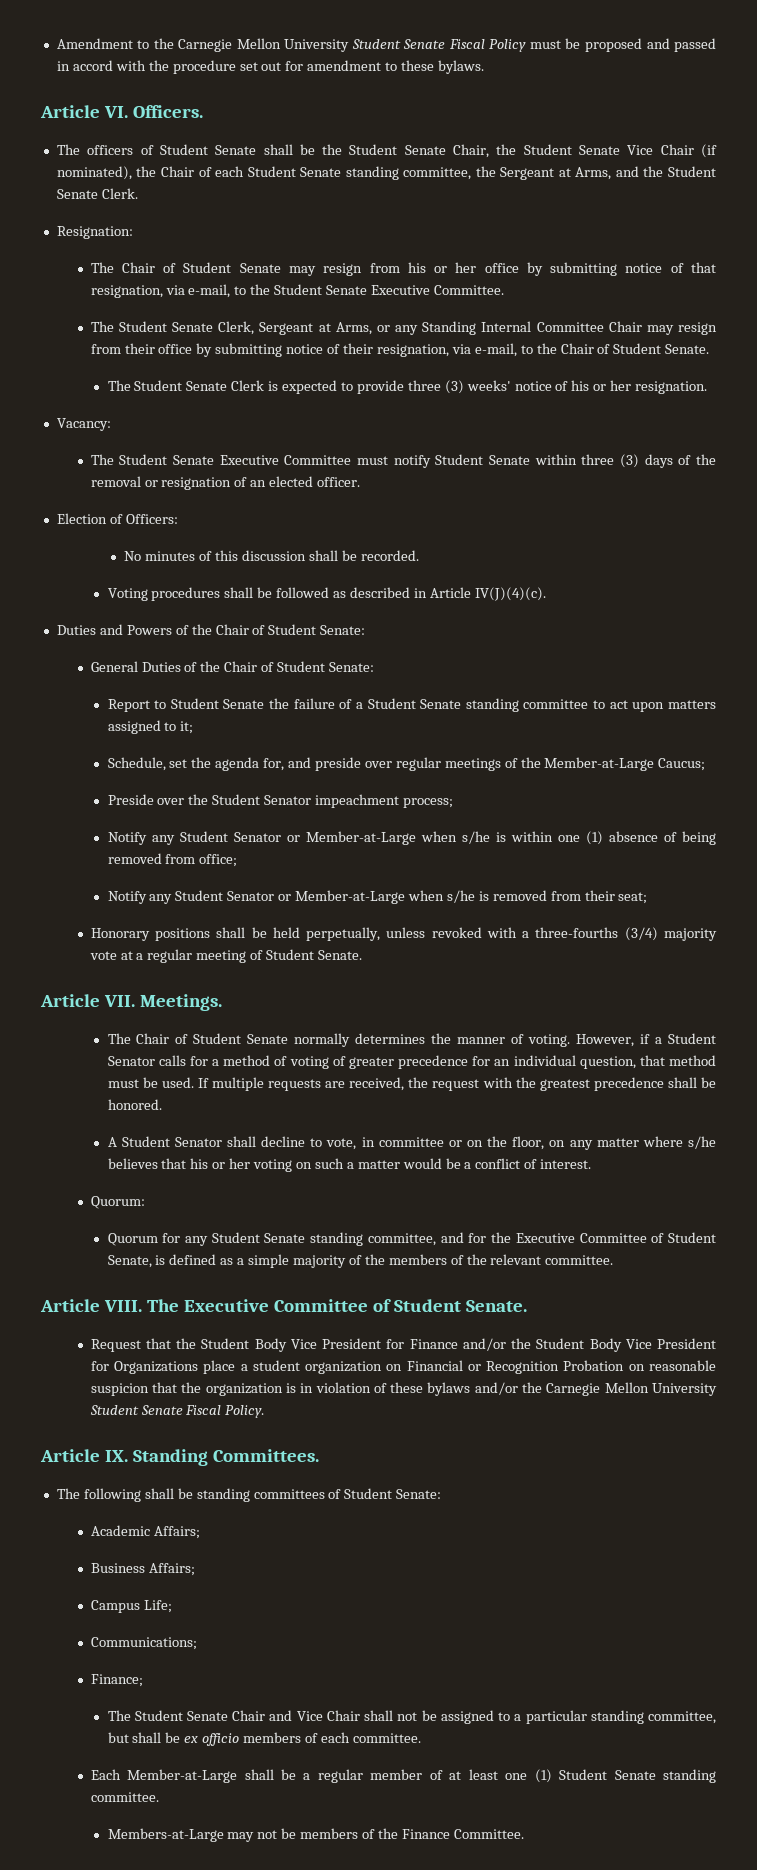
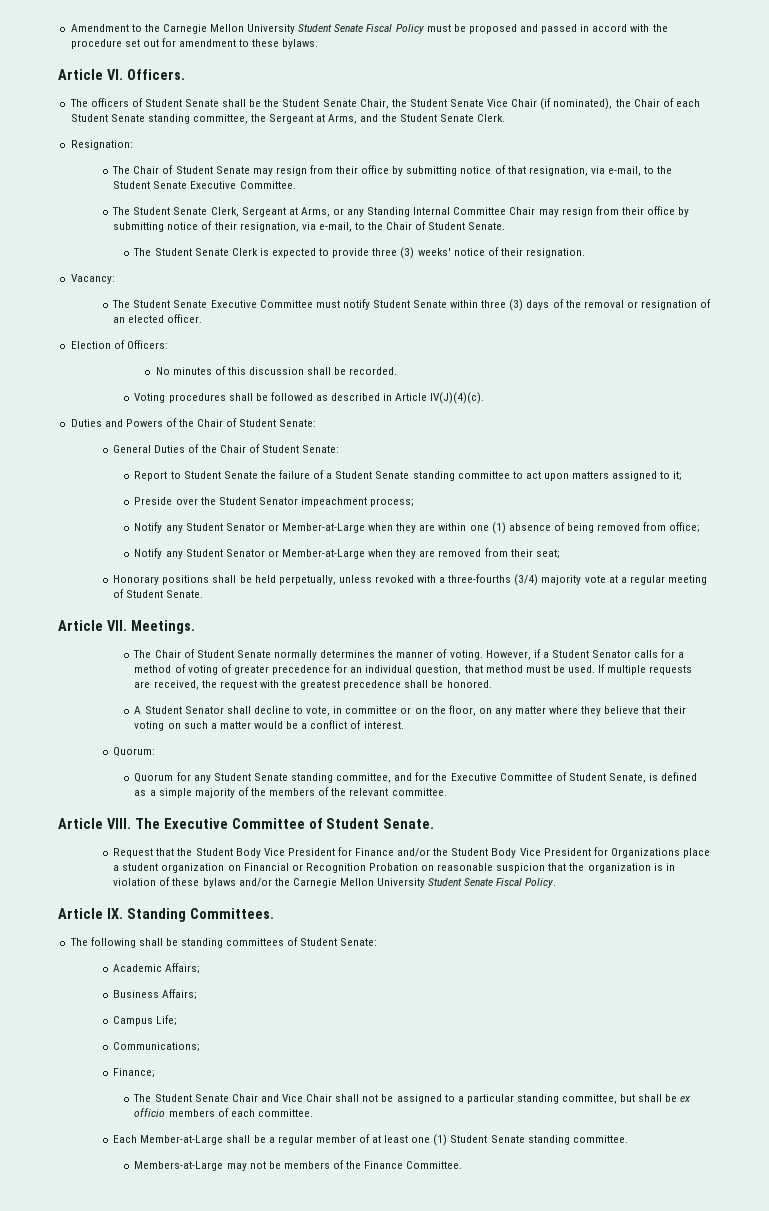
[407,262,477,273] his or her -> [336,166,359,174] their
[571,380,632,391] his or her -> [500,248,523,256] their
[107,757,706,771] // Schedule, set the agenda for, and preside over regular meetings of the Member-at-Large Caucus; -> (683, 476) none
[461,831,506,844] s/he is -> [396,523,436,533] they are
[446,890,489,903] s/he is -> [396,549,436,559] they are
[688,1136,716,1149] [107,1158,251,1169] s/he believes that his or her -> [581,706,686,716] they believe that their

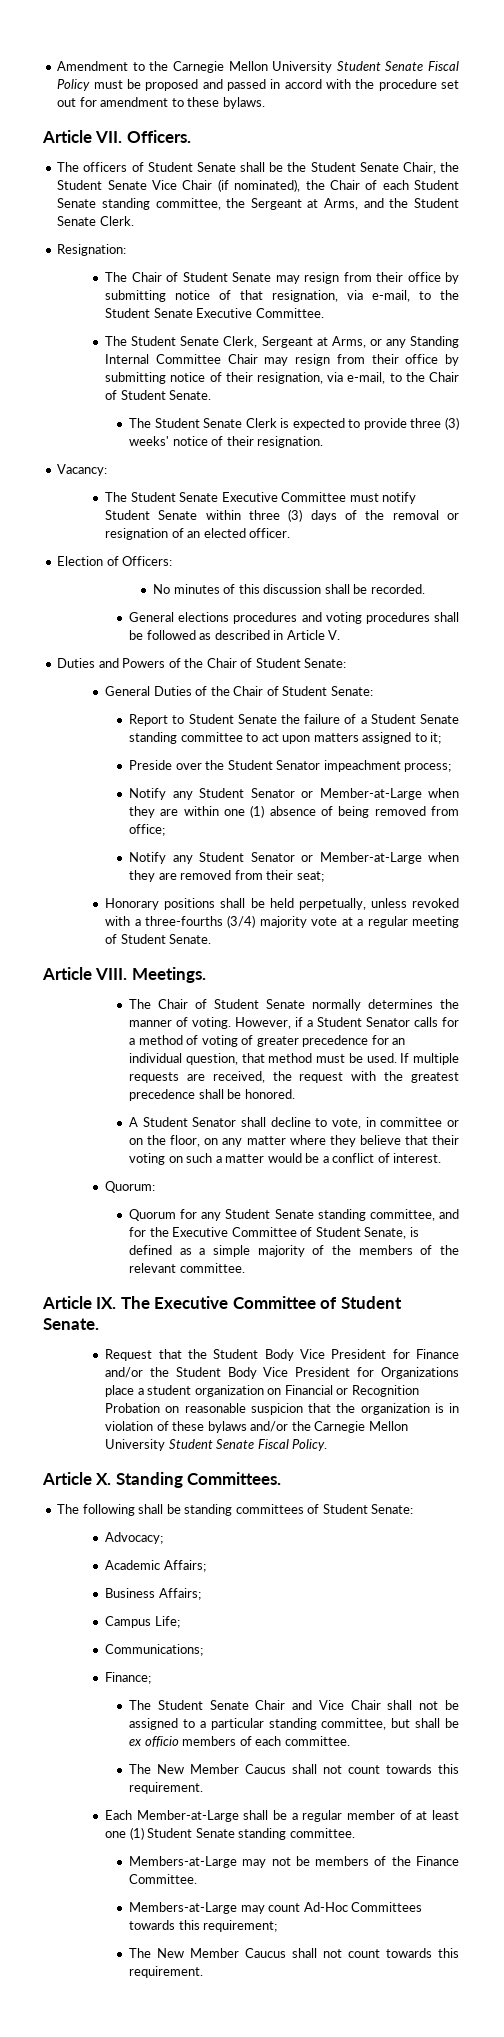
[106,69,123,80] VI. -> [95,131,123,143] VII.
[134,393,166,403] Voting -> [129,612,362,624] General elections procedures and voting
[430,392,485,404] IV(J)(4)(c). -> [328,630,341,640] V.
[106,620,127,631] VII. -> [95,968,128,980] VIII.
[106,818,131,829] VIII. -> [96,1297,117,1309] IX.
[106,908,123,919] IX. -> [96,1473,112,1485] X.
(378, 942) none -> [105,1532,164,1544] // Advocacy;
(313, 1113) none -> [129,1764,460,1774] [129,1782,204,1794] // The New Member Caucus shall not count towards this requirement.
(463, 1165) none -> [129,1902,423,1914] [129,1920,278,1932] [129,1948,460,1958] [129,1966,204,1978] // Members-at-Large may count Ad-Hoc Committees towards this requirement; // The New Member Caucus shall not count towards this requirement.

